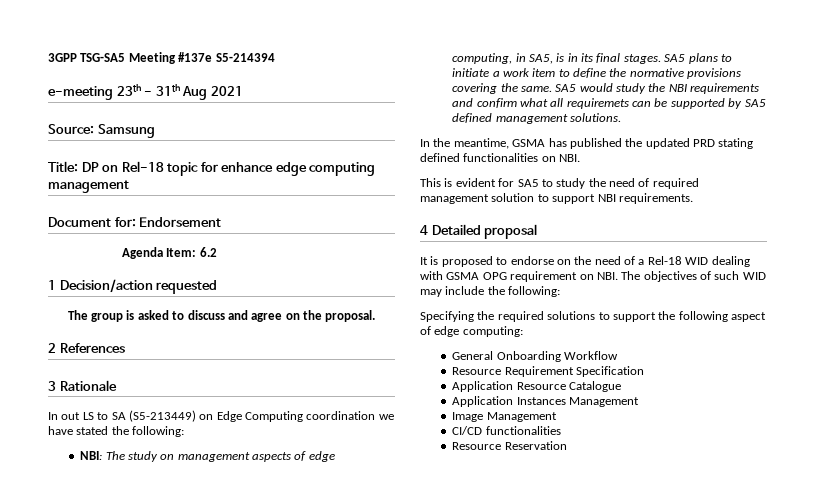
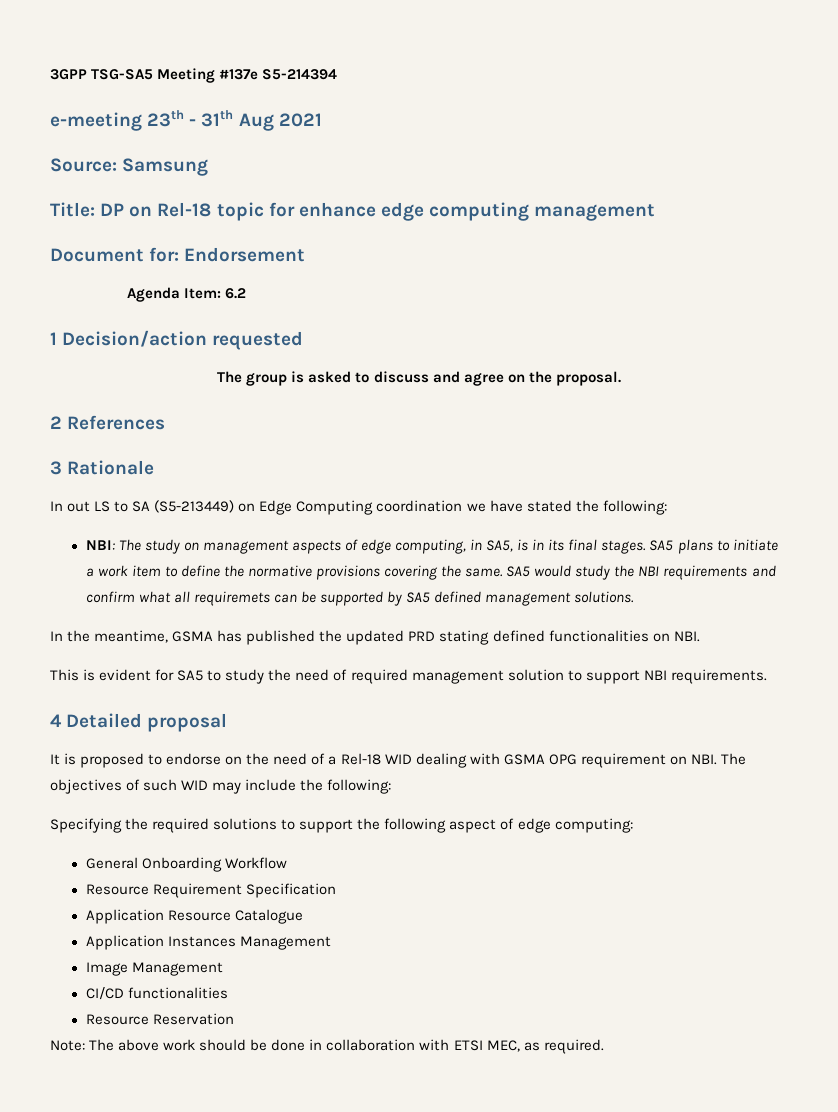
(567, 445) none -> [50,1039,604,1054] // Note: The above work should be done in collaboration with ETSI MEC, as required.

